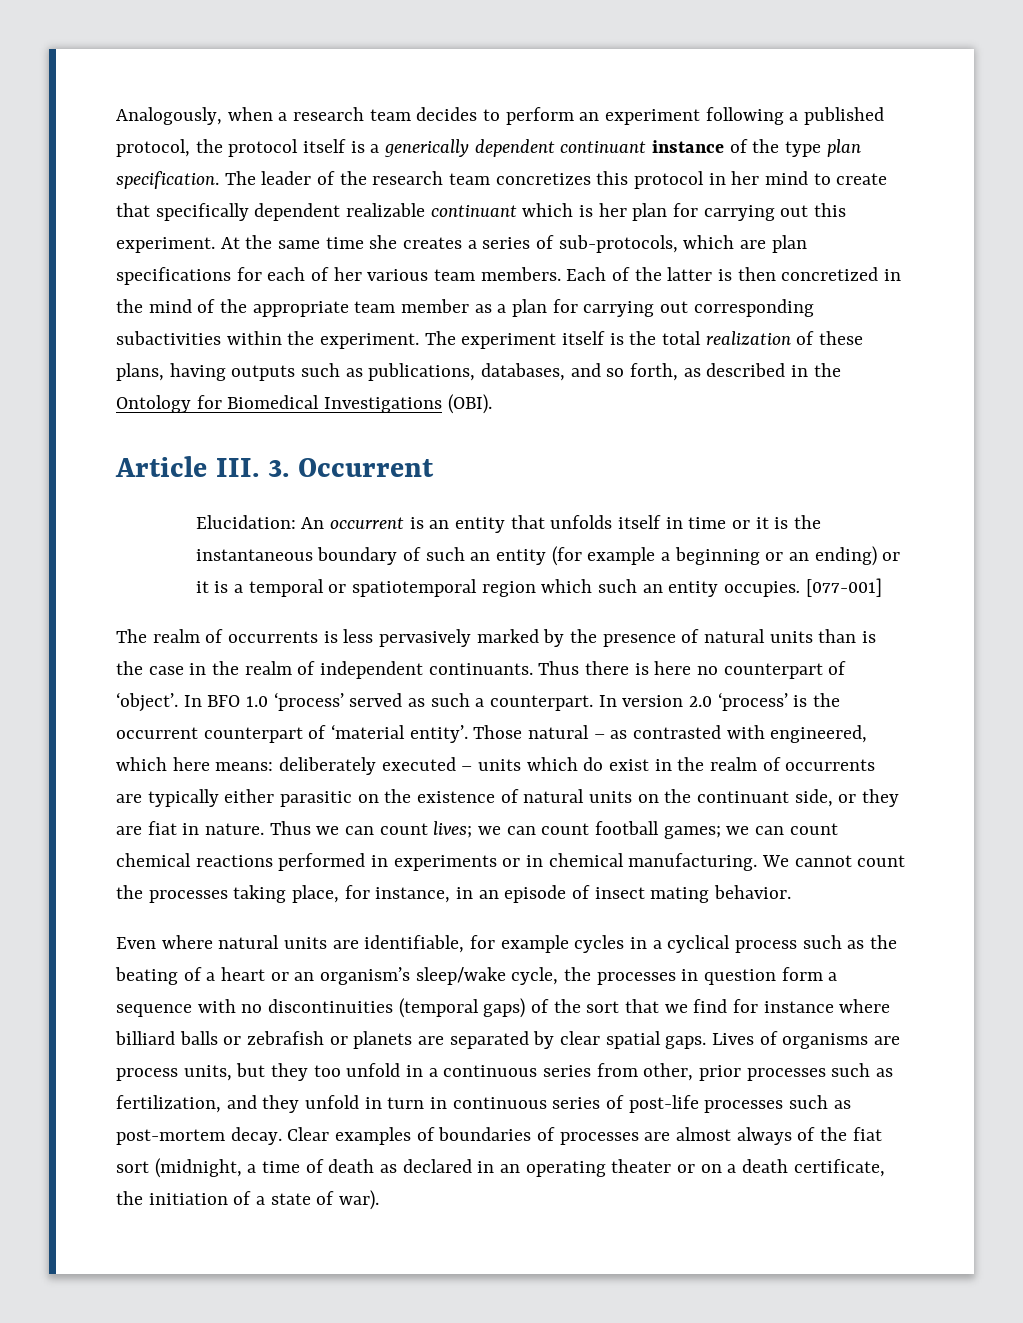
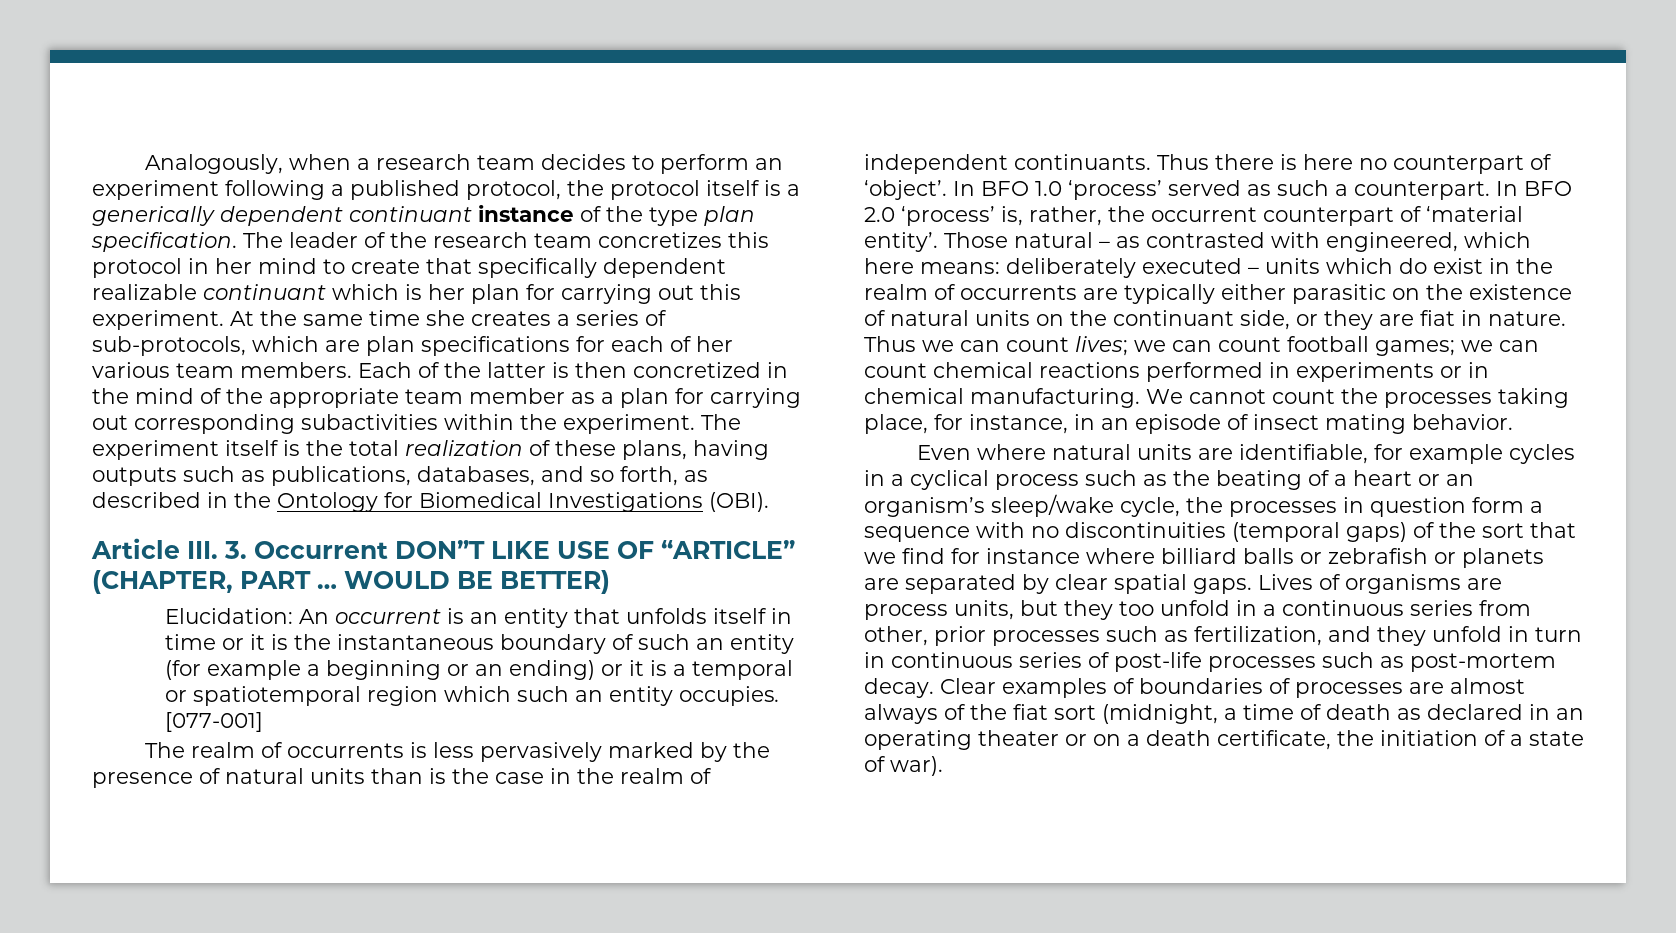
(434, 467) none -> [395,540,795,559] [92,570,610,594] DON”T LIKE USE OF “ARTICLE” (CHAPTER, PART … WOULD BE BETTER)
[622,695,684,707] version -> [1524,181,1572,196] BFO
[793,695,808,707] is -> [1001,206,1102,226] is, rather,

